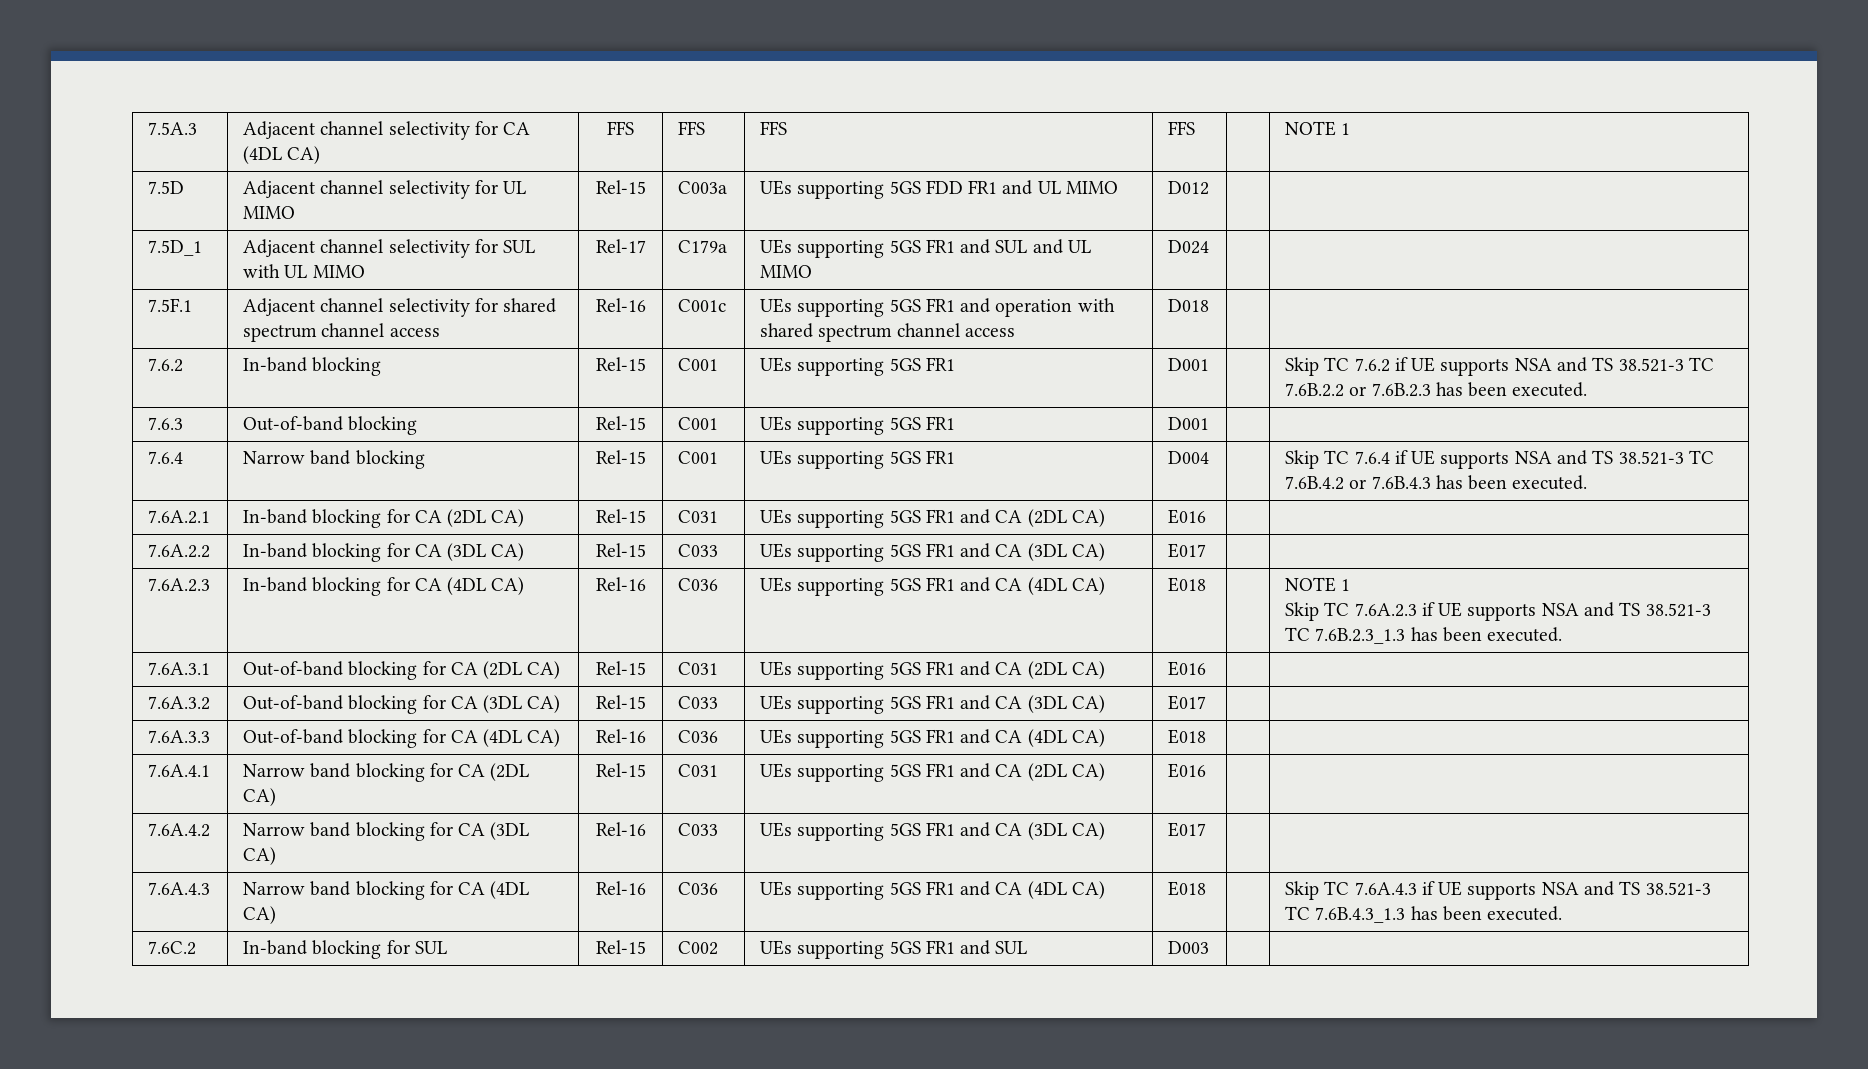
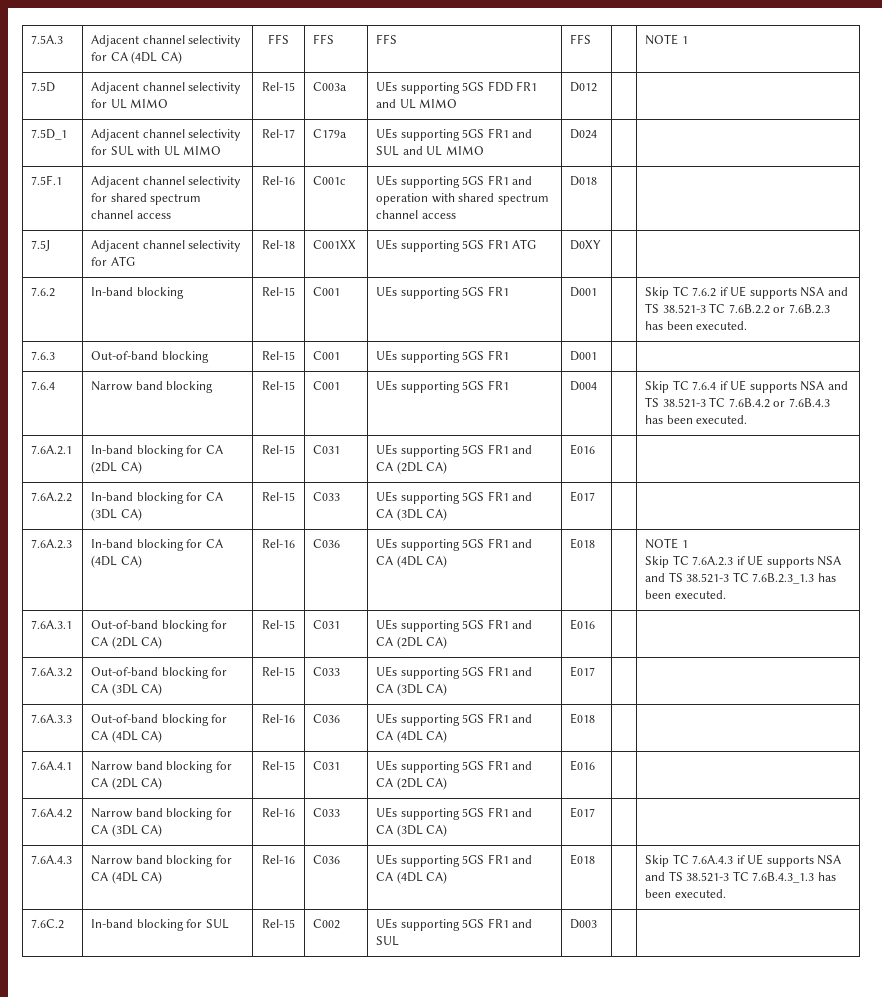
(1210, 305) none -> [31,240,51,251] [91,240,242,252] [91,256,135,266] [262,240,295,249] [313,240,357,249] [376,239,537,252] [570,240,602,250] // 7.5J | Adjacent channel selectivity for ATG | Rel-18 | C001XX | UEs supporting 5GS FR1 ATG | D0XY | |

